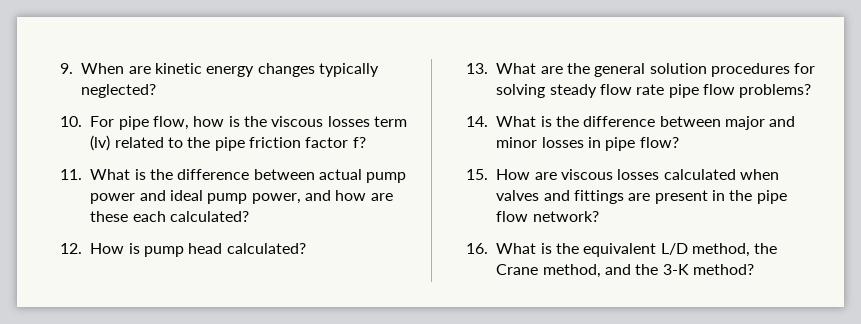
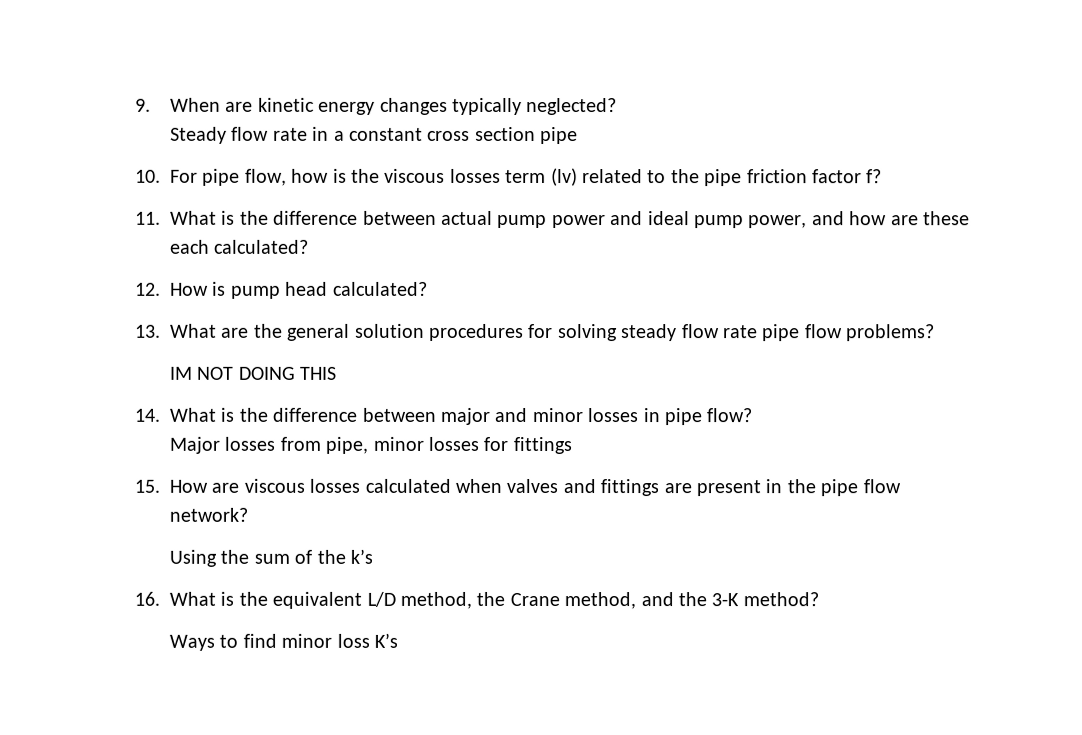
(157, 91) none -> [170,126,579,145] // Steady flow rate in a constant cross section pipe
(812, 91) none -> [169,366,338,380] // IM NOT DOING THIS
(679, 142) none -> [169,436,572,455] // Major losses from pipe, minor losses for fittings
(599, 216) none -> [169,548,374,567] // Using the sum of the k’s
(755, 269) none -> [169,632,399,651] // Ways to find minor loss K’s

